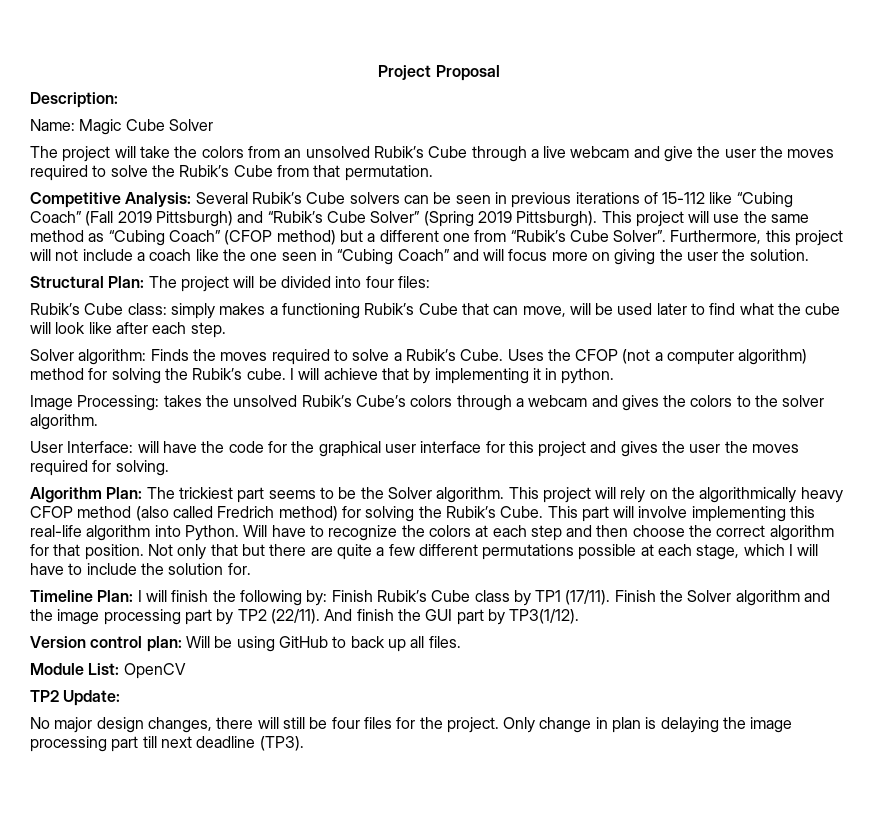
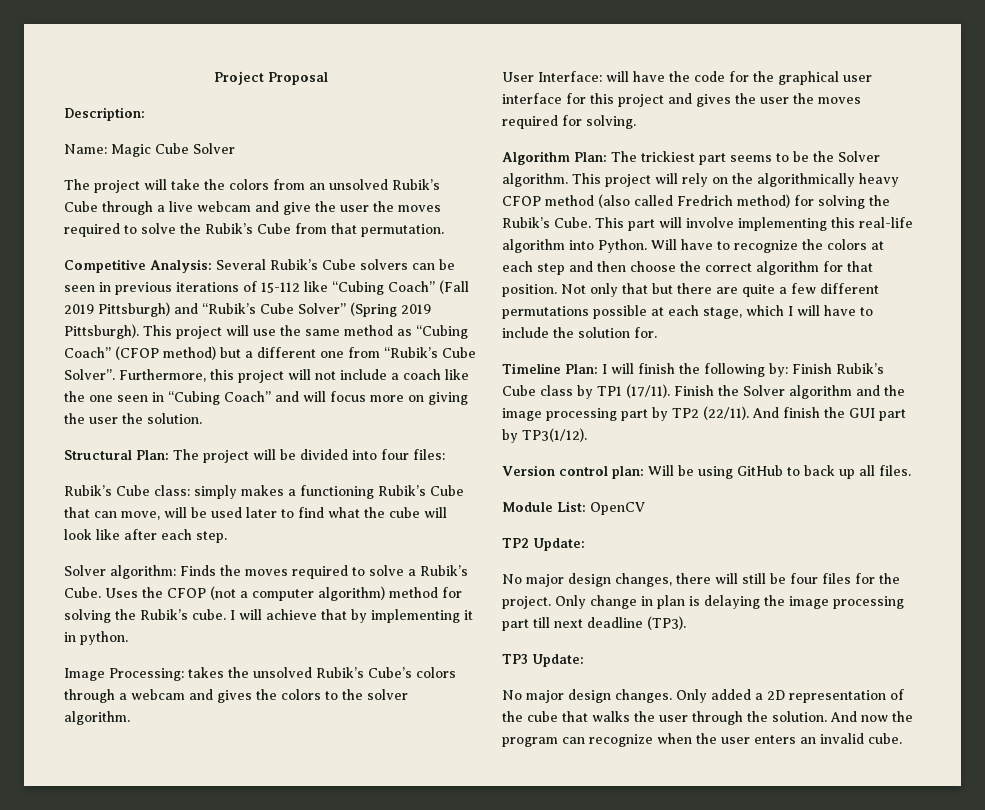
(304, 743) none -> [502,654,584,667] [502,689,904,703] [502,711,913,725] [502,733,902,747] // TP3 Update: // No major design changes. Only added a 2D representation of the cube that walks the user through the solution. And now the program can recognize when the user enters an invalid cube.

